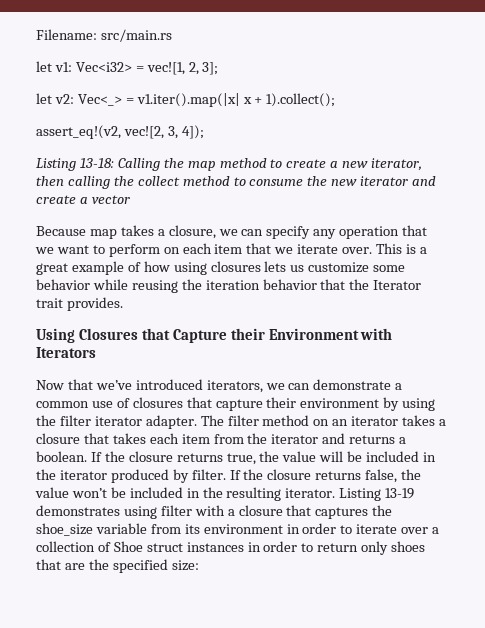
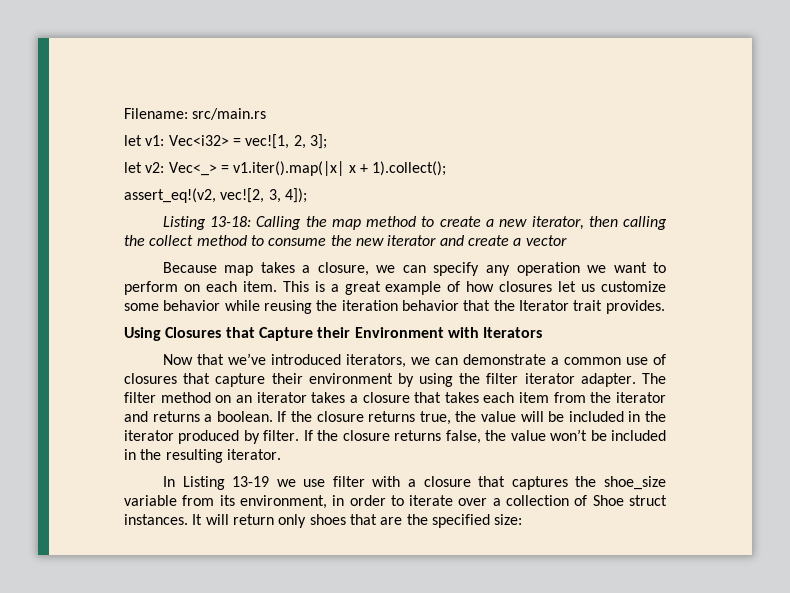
[402,225,428,236] that -> (580, 269) none
[214,243,373,254] item that we iterate over. -> [242,281,277,292] item.
[173,261,287,275] using closures lets -> [499,281,577,292] closures let
(336, 493) none -> [162,476,175,487] // In
[36,505,157,519] demonstrates using -> [276,479,326,487] we use
[203,524,283,534] environment -> [239,495,327,509] environment,
[186,541,314,552] instances in order to -> [124,514,229,525] instances. It will

